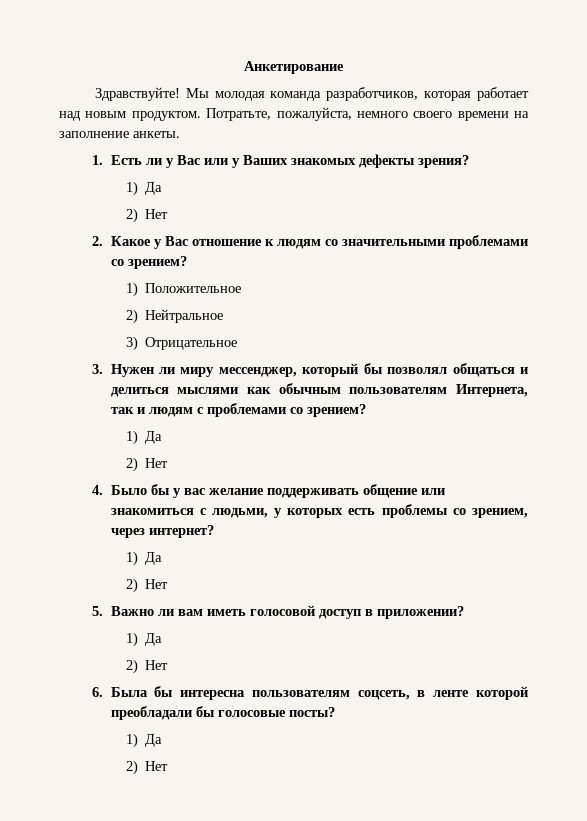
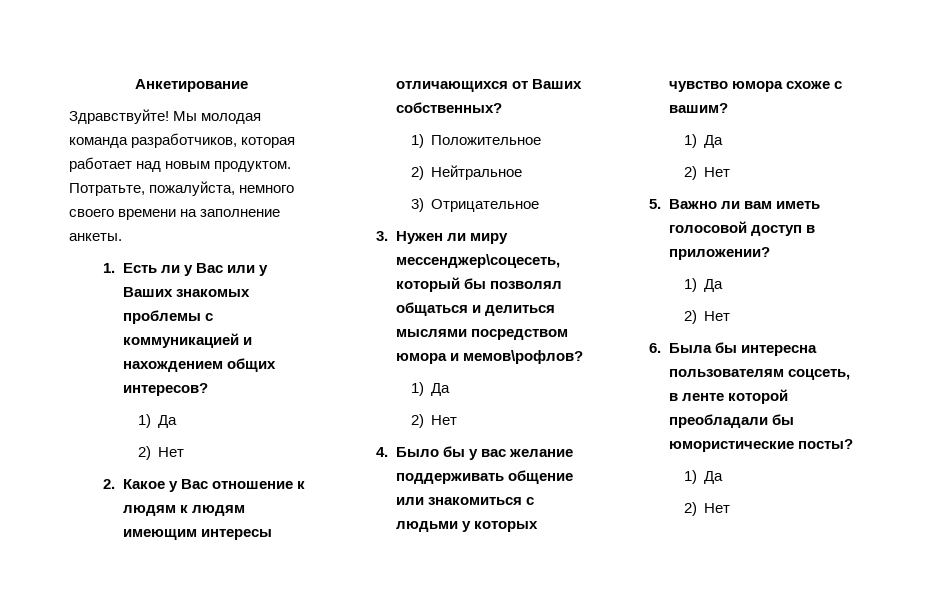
[358,154,469,168] дефекты зрения? -> [122,310,213,324] [122,333,252,348] [122,358,276,372] [122,383,208,396] проблемы с коммуникацией и нахождением общих интересов?
[324,235,529,249] [110,256,187,269] со значительными проблемами со зрением? -> [179,505,245,516] [122,529,272,540] [395,79,582,92] [395,102,502,113] к людям имеющим интересы отличающихся от Ваших собственных?
[218,367,297,377] мессенджер, -> [395,254,560,268] мессенджер\соцесеть,
[246,383,528,397] [110,403,366,417] как обычным пользователям Интернета, так и людям с проблемами со зрением? -> [470,329,568,340] [395,350,583,364] посредством юмора и мемов\рофлов?
[211,508,268,518] людьми, -> [395,521,458,532] людьми
[348,504,529,518] [110,525,214,538] есть проблемы со зрением, через интернет? -> [668,81,842,92] [668,103,728,113] чувство юмора схоже с вашим?
[217,710,286,717] голосовые -> [668,441,794,452] юмористические

